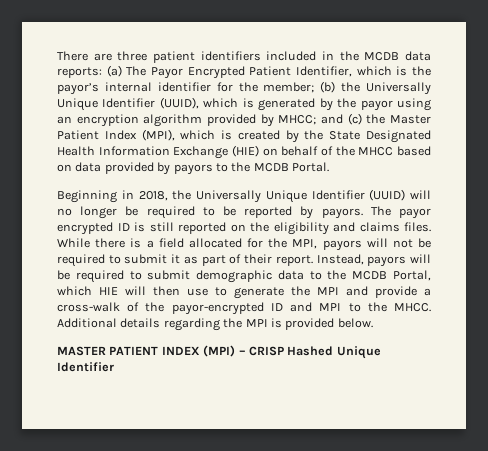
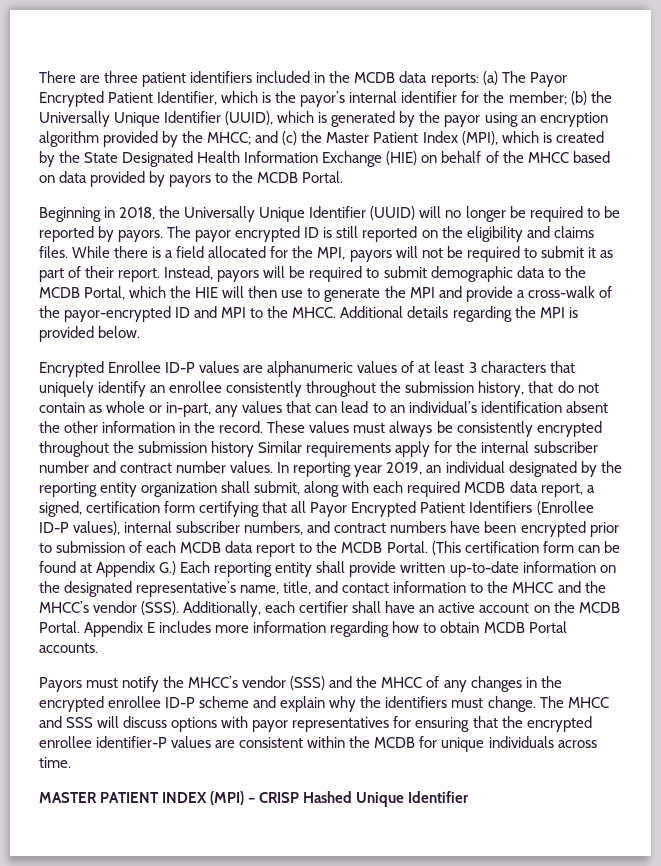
(274, 120) none -> [182,131,204,143] the
(92, 291) none -> [170,286,192,298] the
(373, 323) none -> [39,361,575,377] [39,381,599,397] [39,401,608,417] [39,421,602,437] [39,441,598,457] [39,461,622,477] [39,481,595,497] [39,501,594,517] [39,521,619,537] [39,541,620,557] [39,561,616,577] [39,581,606,597] [39,601,620,617] [39,621,567,637] [39,643,98,653] [39,676,562,692] [39,696,609,712] [39,716,592,732] [39,736,597,752] [39,757,71,768] // Encrypted Enrollee ID-P values are alphanumeric values of at least 3 characters that uniquely identify an enrollee consistently throughout the submission history, that do not contain as whole or in-part, any values that can lead to an individual’s identification absent the other information in the record. These values must always be consistently encrypted throughout the submission history Similar requirements apply for the internal subscriber number and contract number values. In reporting year 2019, an individual designated by the reporting entity organization shall submit, along with each required MCDB data report, a signed, certification form certifying that all Payor Encrypted Patient Identifiers (Enrollee ID-P values), internal subscriber numbers, and contract numbers have been encrypted prior to submission of each MCDB data report to the MCDB Portal. (This certification form can be found at Appendix G.) Each reporting entity shall provide written up-to-date information on the designated representative’s name, title, and contact information to the MHCC and the MHCC’s vendor (SSS). Additionally, each certifier shall have an active account on the MCDB Portal. Appendix E includes more information regarding how to obtain MCDB Portal accounts. // Payors must notify the MHCC’s vendor (SSS) and the MHCC of any changes in the encrypted enrollee ID-P scheme and explain why the identifiers must change. The MHCC and SSS will discuss options with payor representatives for ensuring that the encrypted enrollee identifier-P values are consistent within the MCDB for unique individuals across time.

